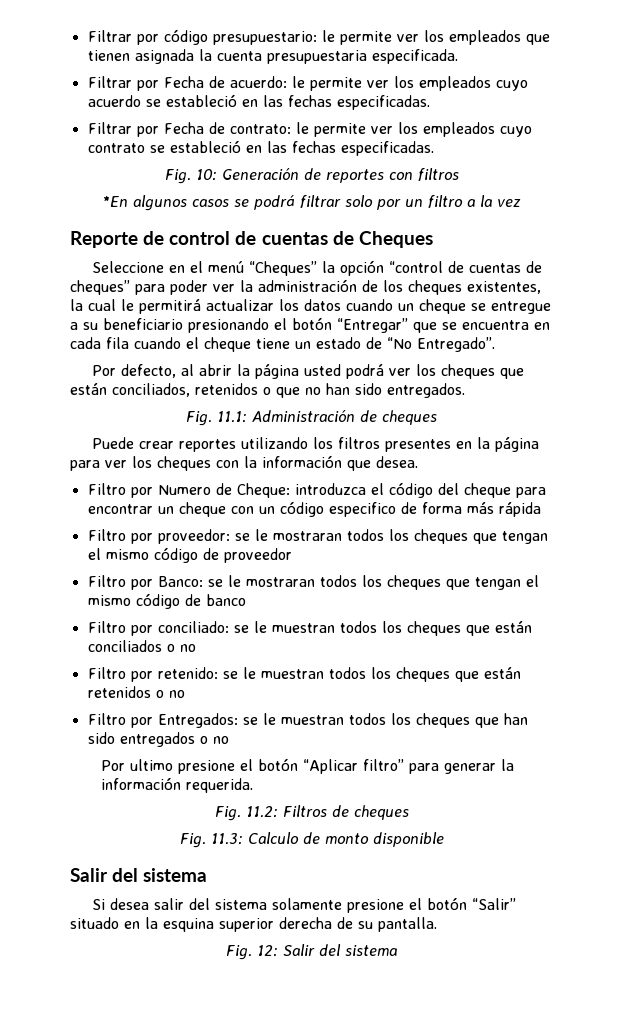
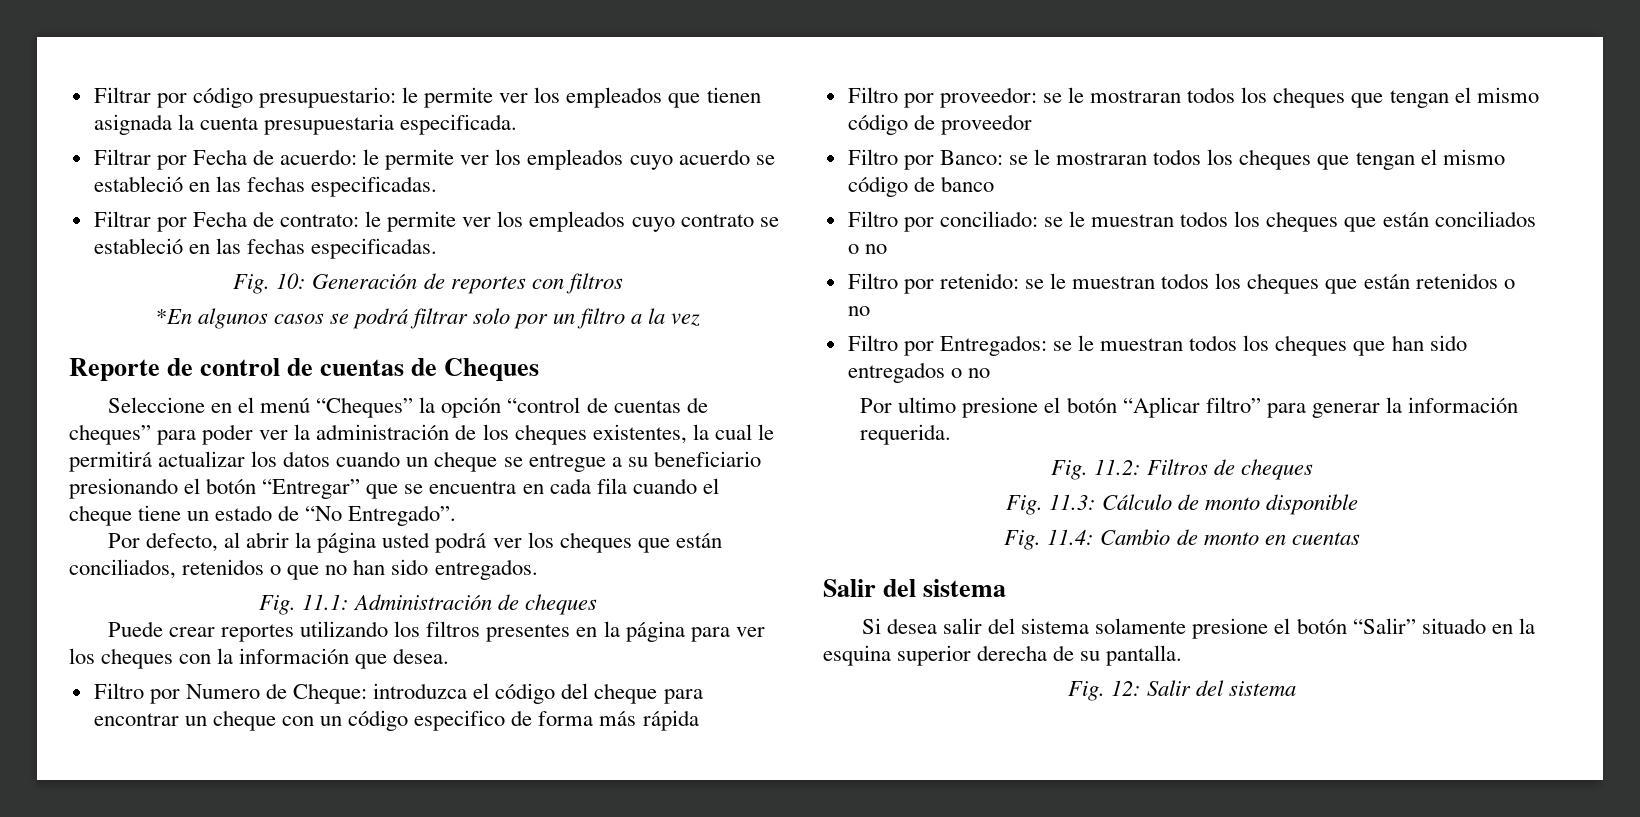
[247,832,299,844] Calculo -> [1101,494,1172,510] Cálculo
(444, 839) none -> [1004,529,1360,550] // Fig. 11.4: Cambio de monto en cuentas

